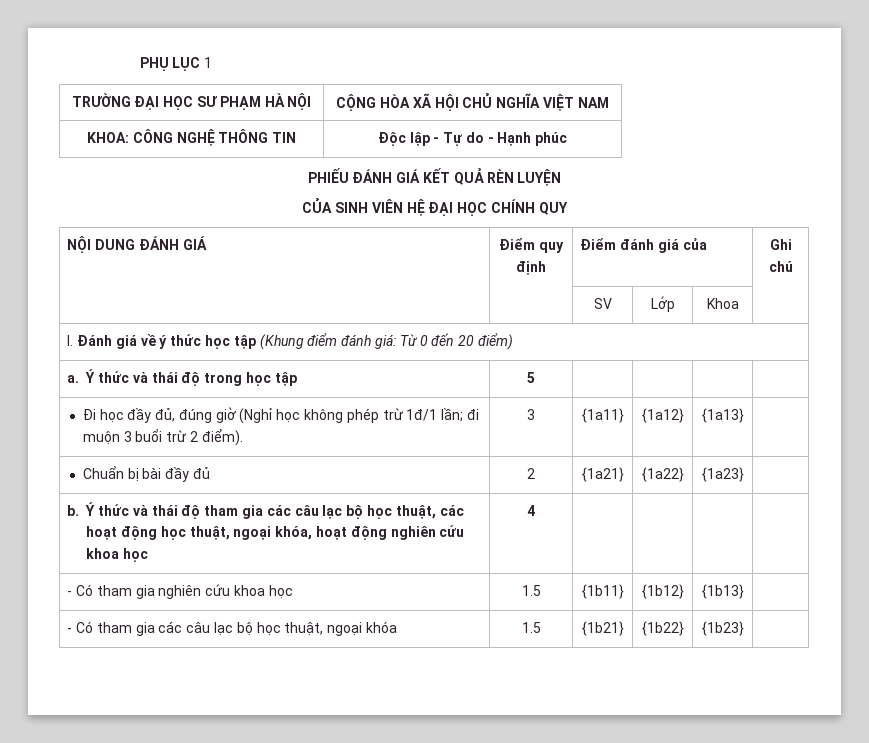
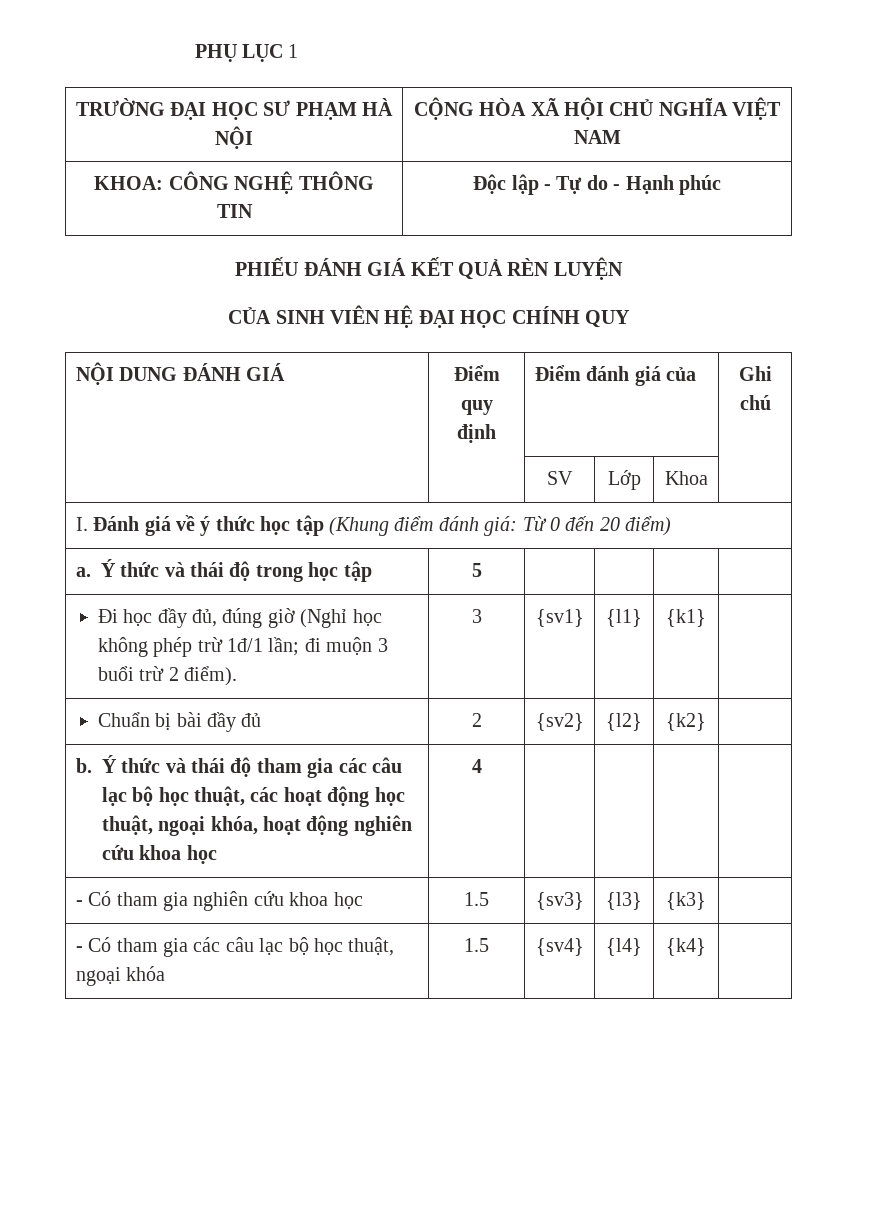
[581,408,624,423] [641,408,684,423] [701,408,744,423] {1a11} | {1a12} | {1a13} -> [535,609,584,627] [606,609,642,627] [666,609,706,627] {sv1} | {l1} | {k1}
[581,467,624,482] [641,467,684,482] [701,467,744,482] {1a21} | {1a22} | {1a23} -> [535,713,584,731] [606,713,642,731] [666,713,706,731] {sv2} | {l2} | {k2}
[581,584,624,599] [641,584,684,599] [701,584,744,599] {1b11} | {1b12} | {1b13} -> [535,892,584,910] [606,892,642,910] [666,892,706,910] {sv3} | {l3} | {k3}
[581,621,624,636] [641,621,684,636] [701,621,744,636] {1b21} | {1b22} | {1b23} -> [535,938,584,956] [606,938,642,956] [666,938,706,956] {sv4} | {l4} | {k4}

